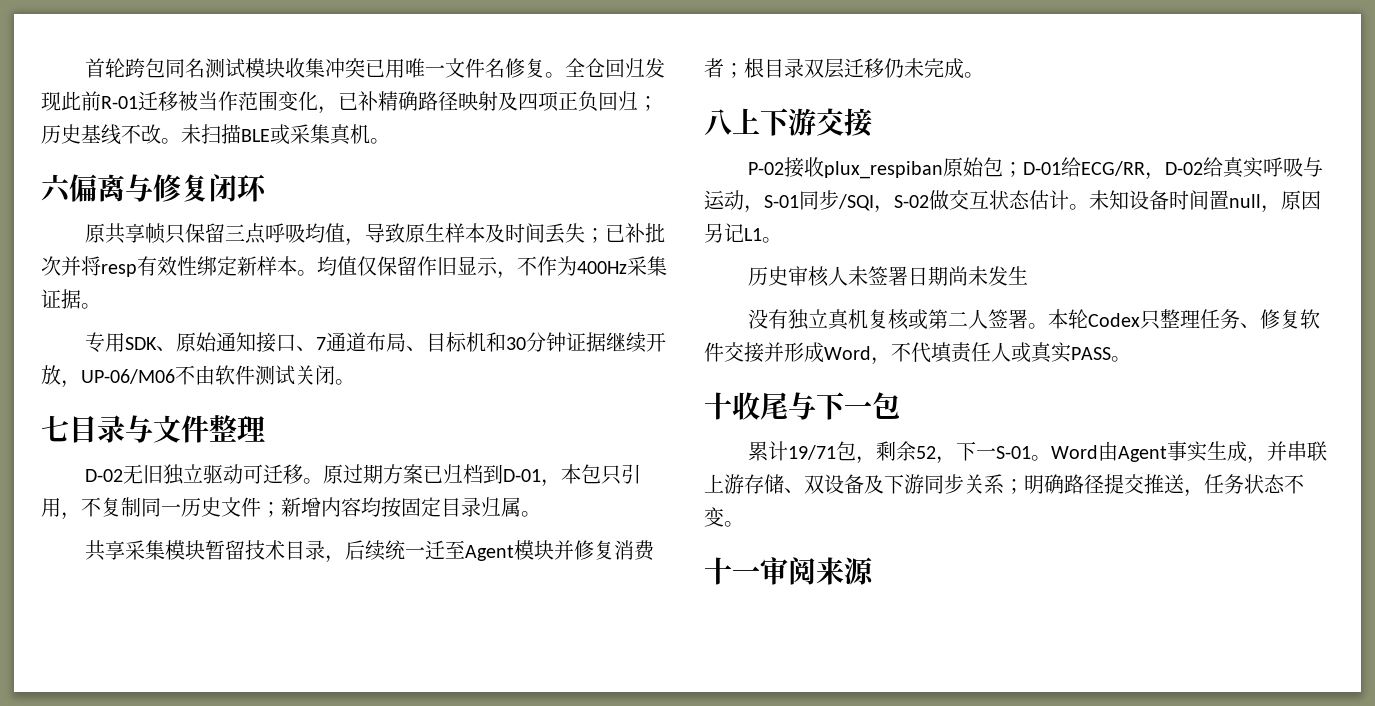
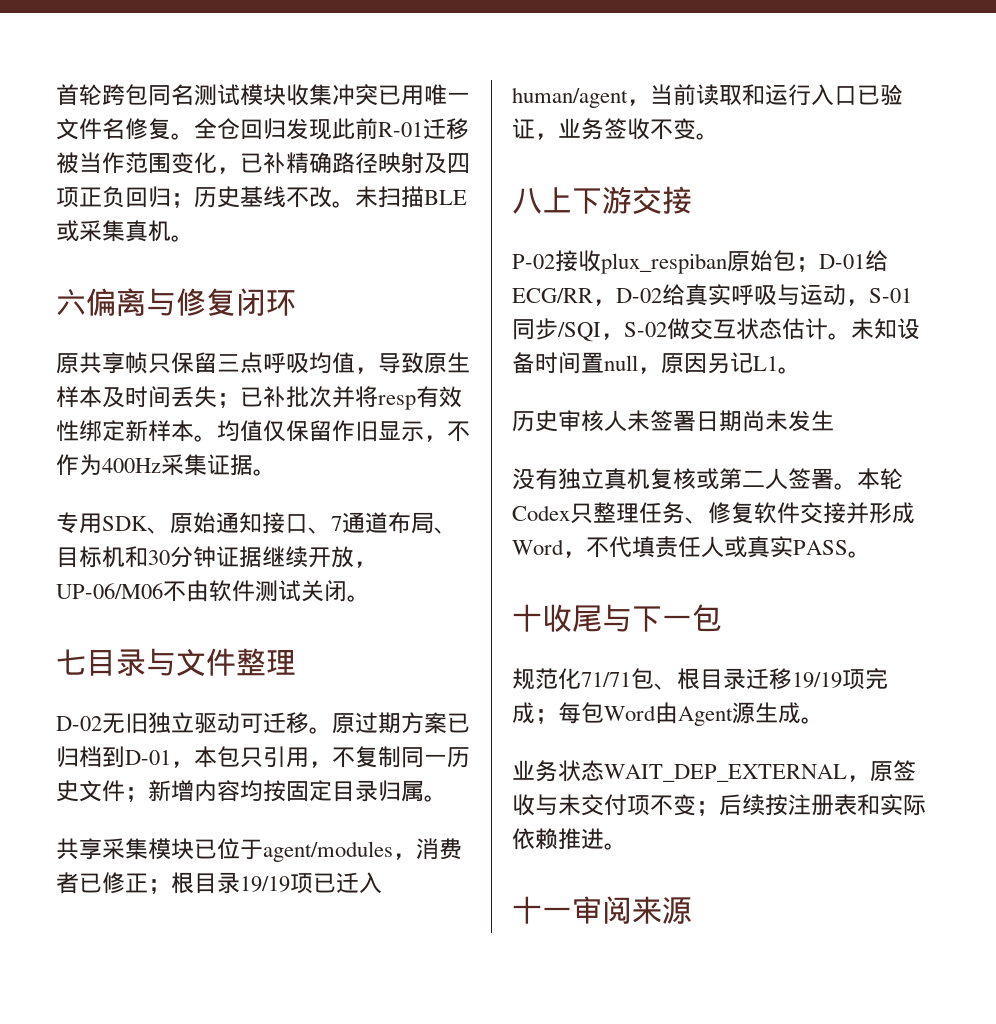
[205,540,656,563] [704,58,964,79] 暂留技术目录，后续统一迁至Agent模块并修复消费者；根目录双层迁移仍未完成 -> [194,838,462,862] [56,872,382,894] [512,84,903,108] [512,118,696,140] 已位于agent/modules，消费者已修正；根目录19/19项已迁入human/agent，当前读取和运行入口已验证，业务签收不变
[748,441,1328,464] [704,474,1304,497] [704,507,724,527] 累计19/71包，剩余52，下一S-01。Word由Agent事实生成，并串联上游存储、双设备及下游同步关系；明确路径提交推送，任务状态不变 -> [512,668,888,690] [512,702,824,726] [512,760,916,782] [512,794,926,816] [512,828,604,850] 规范化71/71包、根目录迁移19/19项完成；每包Word由Agent源生成。 // 业务状态WAIT_DEP_EXTERNAL，原签收与未交付项不变；后续按注册表和实际依赖推进

